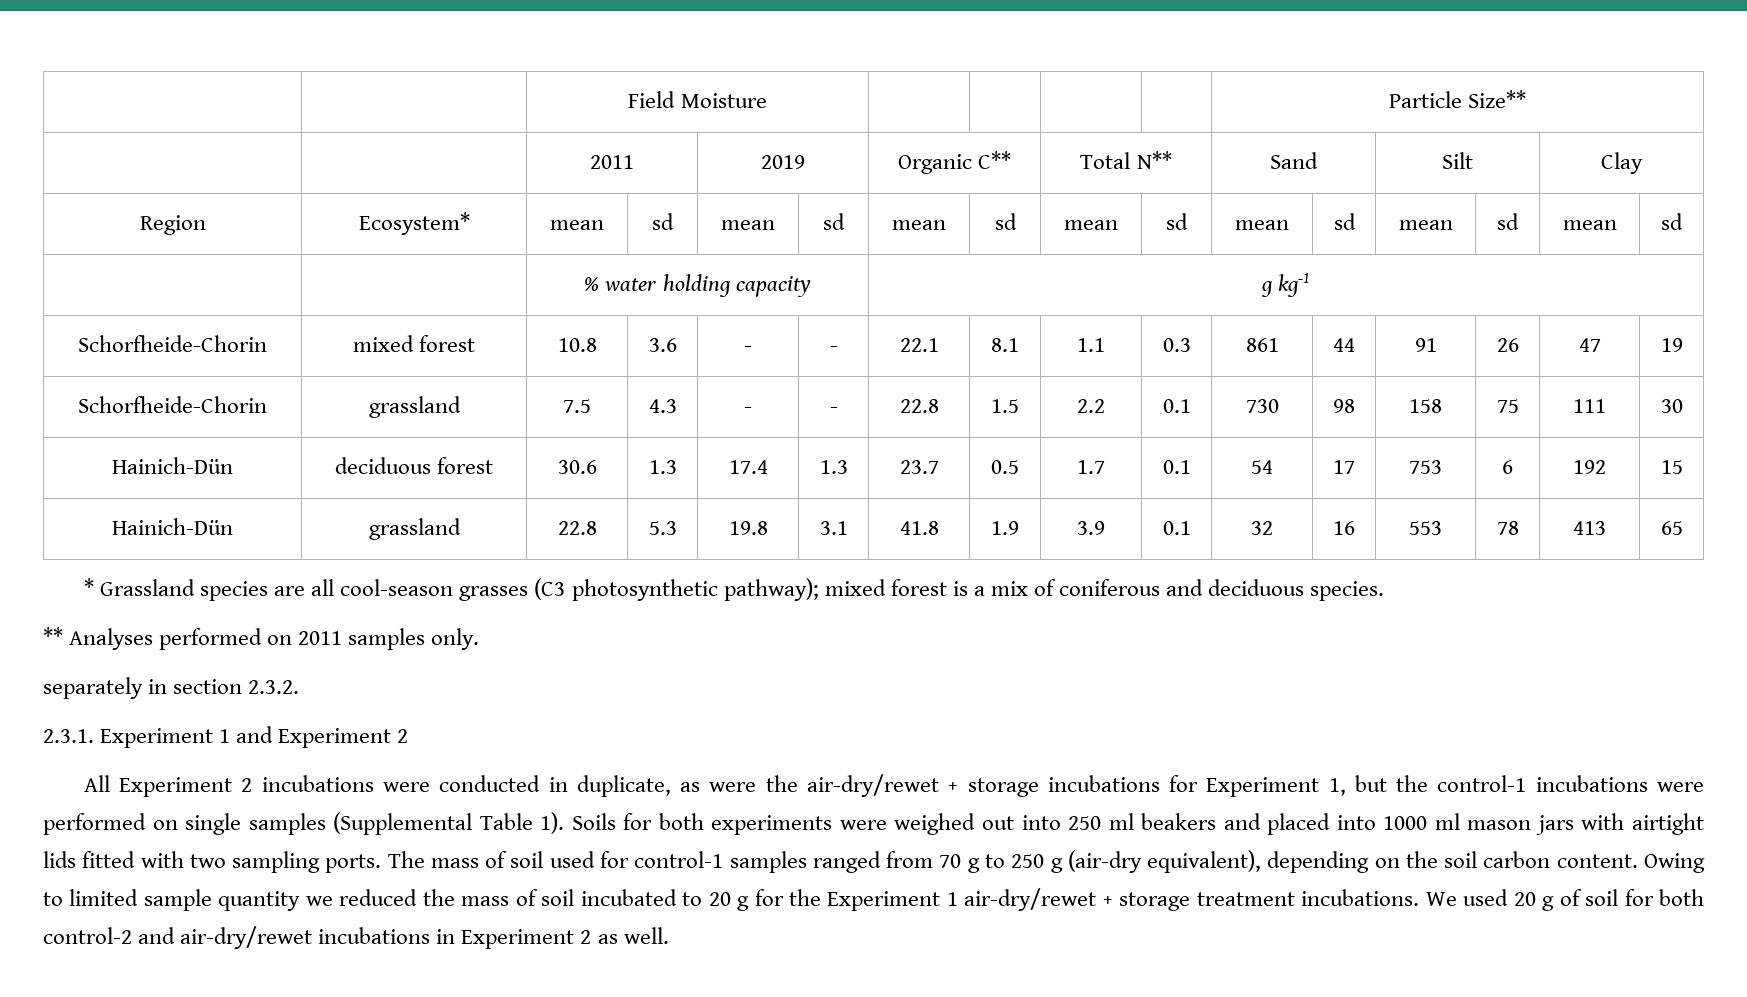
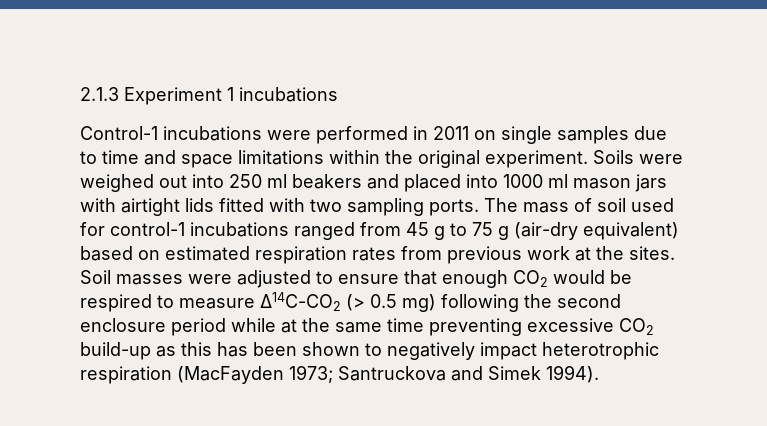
[628,91,767,108] [1388,90,1527,108] [590,155,635,169] [761,155,806,169] [897,151,1012,174] [1080,151,1172,169] [1270,152,1318,169] [1442,152,1473,169] [1601,152,1643,174] [139,215,206,235] [358,212,470,235] [550,220,604,230] [652,213,674,230] [721,220,775,230] [823,213,845,230] [892,220,946,230] [994,213,1017,230] [1064,220,1118,230] [1166,213,1188,230] [1235,220,1289,230] [1333,213,1356,230] [1398,220,1453,230] [1497,213,1519,230] [1562,220,1617,230] [1661,213,1683,230] [584,274,811,297] [1260,273,1311,297] [78,335,267,352] [352,335,476,352] [557,338,597,352] [648,338,677,352] [744,346,752,352] [829,346,838,352] [899,338,939,352] [991,338,1019,352] [1077,338,1105,352] [1162,338,1191,352] [1245,338,1279,352] [1333,338,1355,352] [1414,338,1437,352] [1496,338,1519,352] [1578,338,1601,352] [1660,338,1683,352] [78,396,267,413] [368,396,461,418] [563,399,591,413] [648,399,677,413] [744,407,752,413] [829,407,838,413] [899,399,939,413] [991,399,1019,413] [1077,399,1105,413] [1162,399,1191,413] [1245,399,1279,413] [1333,399,1355,413] [1409,399,1442,413] [1496,399,1519,413] [1573,399,1606,413] [1660,399,1683,413] [112,457,233,474] [334,457,494,474] [557,460,597,474] [648,460,677,474] [728,460,768,474] [819,460,848,474] [899,460,939,474] [991,460,1019,474] [1077,460,1105,474] [1162,460,1191,474] [1251,460,1273,474] [1333,460,1355,474] [1409,460,1442,474] [1502,460,1513,474] [1573,460,1606,474] [1660,460,1683,474] [112,518,233,535] [368,518,461,540] [557,521,597,535] [648,521,677,535] [728,521,768,535] [819,521,848,535] [899,521,939,535] [991,521,1019,535] [1077,521,1105,535] [1162,521,1191,535] [1251,521,1273,535] [1333,521,1355,535] [1409,521,1442,535] [1496,521,1519,535] [1573,521,1606,535] [1660,521,1683,535] [83,578,1385,601] [43,627,480,650] [43,677,300,699] [43,726,409,748] [83,774,1527,797] | | Field Moisture | | | | | Particle Size** // | | 2011 | 2019 | Organic C** | Total N** | Sand | Silt | Clay // Region | Ecosystem* | mean | sd | mean | sd | mean | sd | mean | sd | mean | sd | mean | sd | mean | sd // | | % water holding capacity | g kg-1 // Schorfheide-Chorin | mixed forest | 10.8 | 3.6 | - | - | 22.1 | 8.1 | 1.1 | 0.3 | 861 | 44 | 91 | 26 | 47 | 19 // Schorfheide-Chorin | grassland | 7.5 | 4.3 | - | - | 22.8 | 1.5 | 2.2 | 0.1 | 730 | 98 | 158 | 75 | 111 | 30 // Hainich-Dün | deciduous forest | 30.6 | 1.3 | 17.4 | 1.3 | 23.7 | 0.5 | 1.7 | 0.1 | 54 | 17 | 753 | 6 | 192 | 15 // Hainich-Dün | grassland | 22.8 | 5.3 | 19.8 | 3.1 | 41.8 | 1.9 | 3.9 | 0.1 | 32 | 16 | 553 | 78 | 413 | 65 // * Grassland species are all cool-season grasses (C3 photosynthetic pathway); mixed forest is a mix of coniferous and deciduous species. // ** Analyses performed on 2011 samples only. // separately in section 2.3.2. // 2.3.1. Experiment 1 and Experiment 2 // All Experiment 2 incubations were conducted in duplicate, as were the air-dry/rewet + storage incubations for Experiment 1, but the control-1 -> [80,87,338,105] [80,126,158,140] 2.1.3 Experiment 1 incubations // Control-1
(146, 824) none -> [413,126,469,140] in 2011
[333,812,833,835] (Supplemental Table 1). Soils for both experiments -> [634,126,667,140] [80,150,634,168] due to time and space limitations within the original experiment. Soils
[729,851,807,873] samples -> [190,222,289,237] incubations
[939,854,962,868] 70 -> [406,222,429,236] 45
[1011,854,1045,868] 250 -> [472,222,493,236] 75
[1147,850,1705,873] [43,888,1705,911] [43,926,669,949] equivalent), depending on the soil carbon content. Owing to limited sample quantity we reduced the mass of soil incubated to 20 g for the Experiment 1 air-dry/rewet + storage treatment incubations. We used 20 g of soil for both control-2 and air-dry/rewet incubations in Experiment 2 as well. -> [583,222,679,240] [80,246,675,264] [80,270,632,288] [80,292,621,312] [80,318,654,336] [80,342,659,360] [80,365,599,384] equivalent) based on estimated respiration rates from previous work at the sites. Soil masses were adjusted to ensure that enough CO2 would be respired to measure ∆14C-CO2 (> 0.5 mg) following the second enclosure period while at the same time preventing excessive CO2 build-up as this has been shown to negatively impact heterotrophic respiration (MacFayden 1973; Santruckova and Simek 1994).

